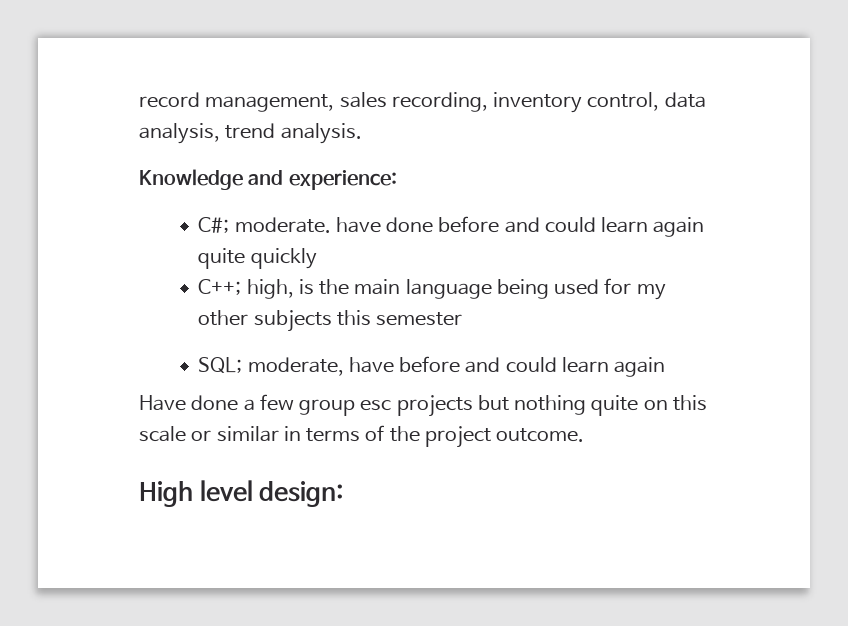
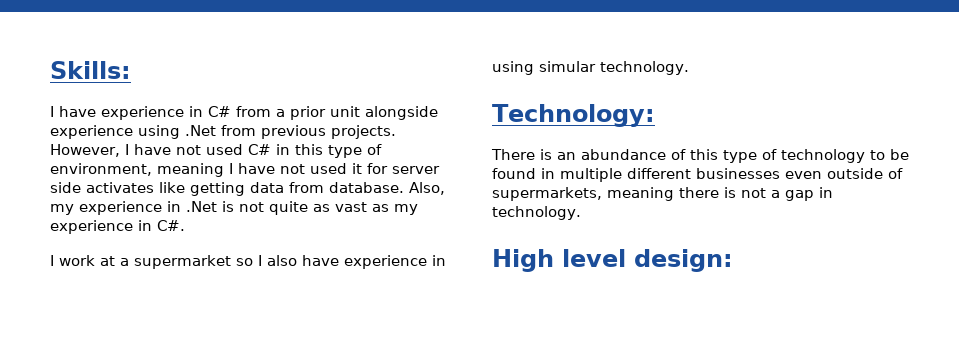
[139,92,706,113] [139,123,362,144] [139,169,397,190] [198,216,705,237] [198,248,317,269] [198,278,666,300] [198,310,463,332] [198,356,666,377] [139,394,707,417] [139,425,585,448] record management, sales recording, inventory control, data analysis, trend analysis. // Knowledge and experience: // C#; moderate. have done before and could learn again quite quickly // C++; high, is the main language being used for my other subjects this semester // SQL; moderate, have before and could learn again // Have done a few group esc projects but nothing quite on this scale or similar in terms of the project outcome. -> [50,61,131,79] [50,106,438,120] [50,125,396,139] [50,144,382,158] [50,163,440,177] [50,182,445,196] [50,201,418,215] [50,220,185,234] [50,255,446,269] [492,61,689,75] [492,104,655,127] [491,149,909,163] [492,168,903,182] [492,187,833,201] [492,206,581,220] Skills: // I have experience in C# from a prior unit alongside experience using .Net from previous projects. However, I have not used C# in this type of environment, meaning I have not used it for server side activates like getting data from database. Also, my experience in .Net is not quite as vast as my experience in C#. // I work at a supermarket so I also have experience in using simular technology. // Technology: // There is an abundance of this type of technology to be found in multiple different businesses even outside of supermarkets, meaning there is not a gap in technology.

